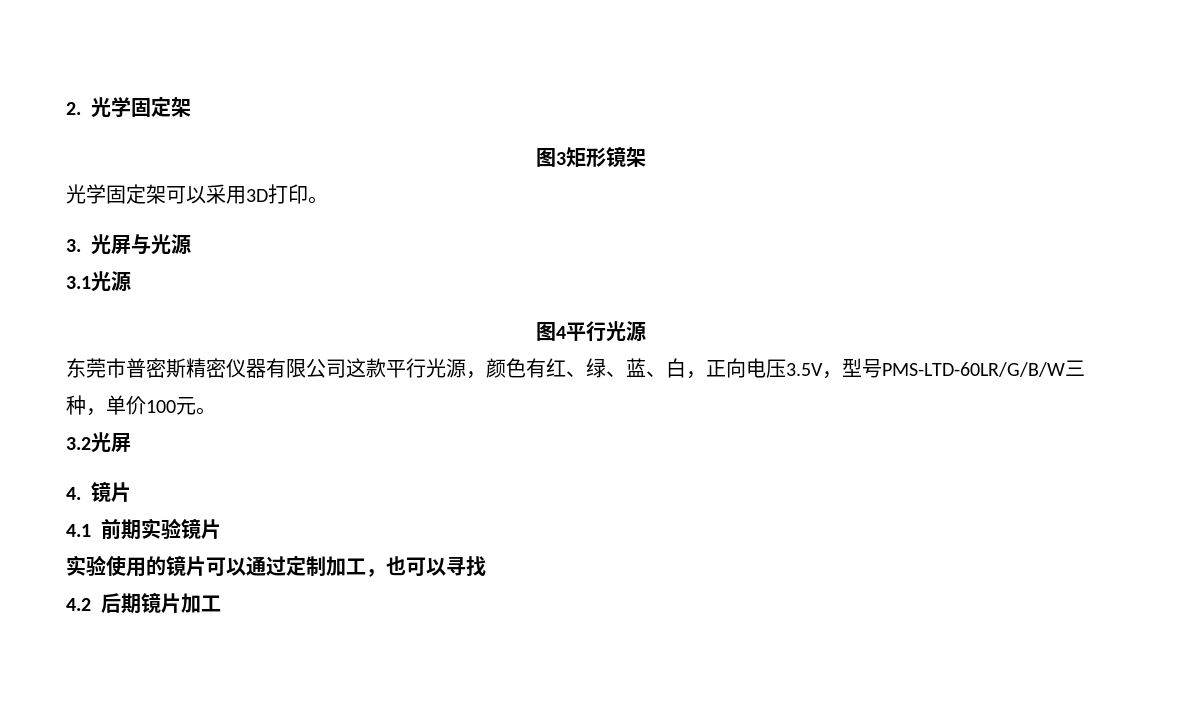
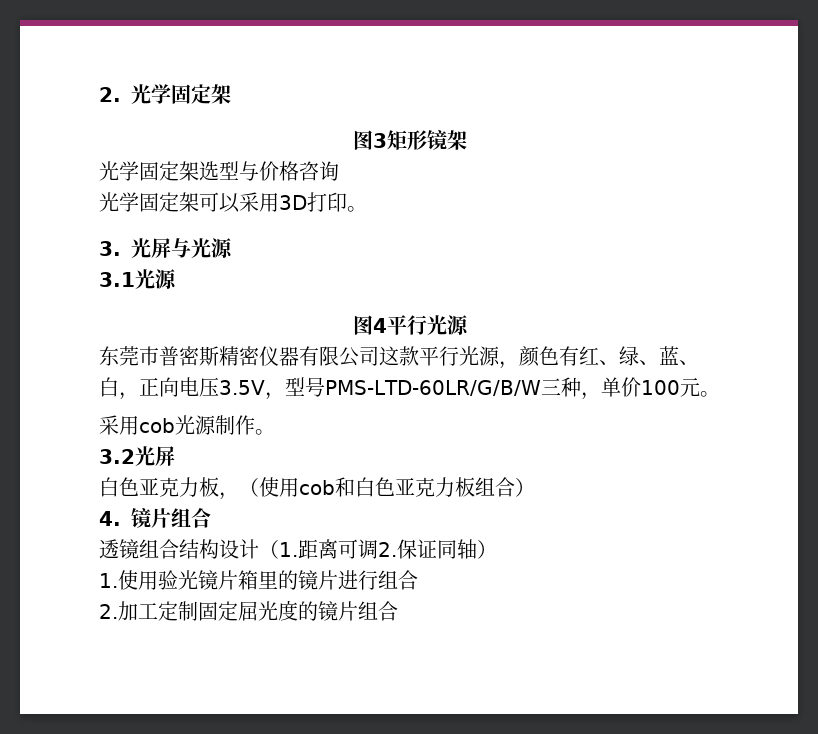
(646, 157) none -> [99,161,339,181] // 光学固定架选型与价格咨询
[66,432,131,453] [66,481,131,503] [66,518,221,540] [66,555,486,577] [66,592,221,614] 3.2光屏 // 4.镜片 // 4.1前期实验镜片 // 实验使用的镜片可以通过定制加工，也可以寻找 // 4.2后期镜片加工 -> [99,415,275,435] [99,446,175,466] [99,477,535,500] [99,508,211,528] [99,539,497,559] [99,570,418,590] [99,600,398,621] 采用cob光源制作。 // 3.2光屏 // 白色亚克力板，（使用cob和白色亚克力板组合） // 4.镜片组合 // 透镜组合结构设计（1.距离可调2.保证同轴） // 1.使用验光镜片箱里的镜片进行组合 // 2.加工定制固定屈光度的镜片组合

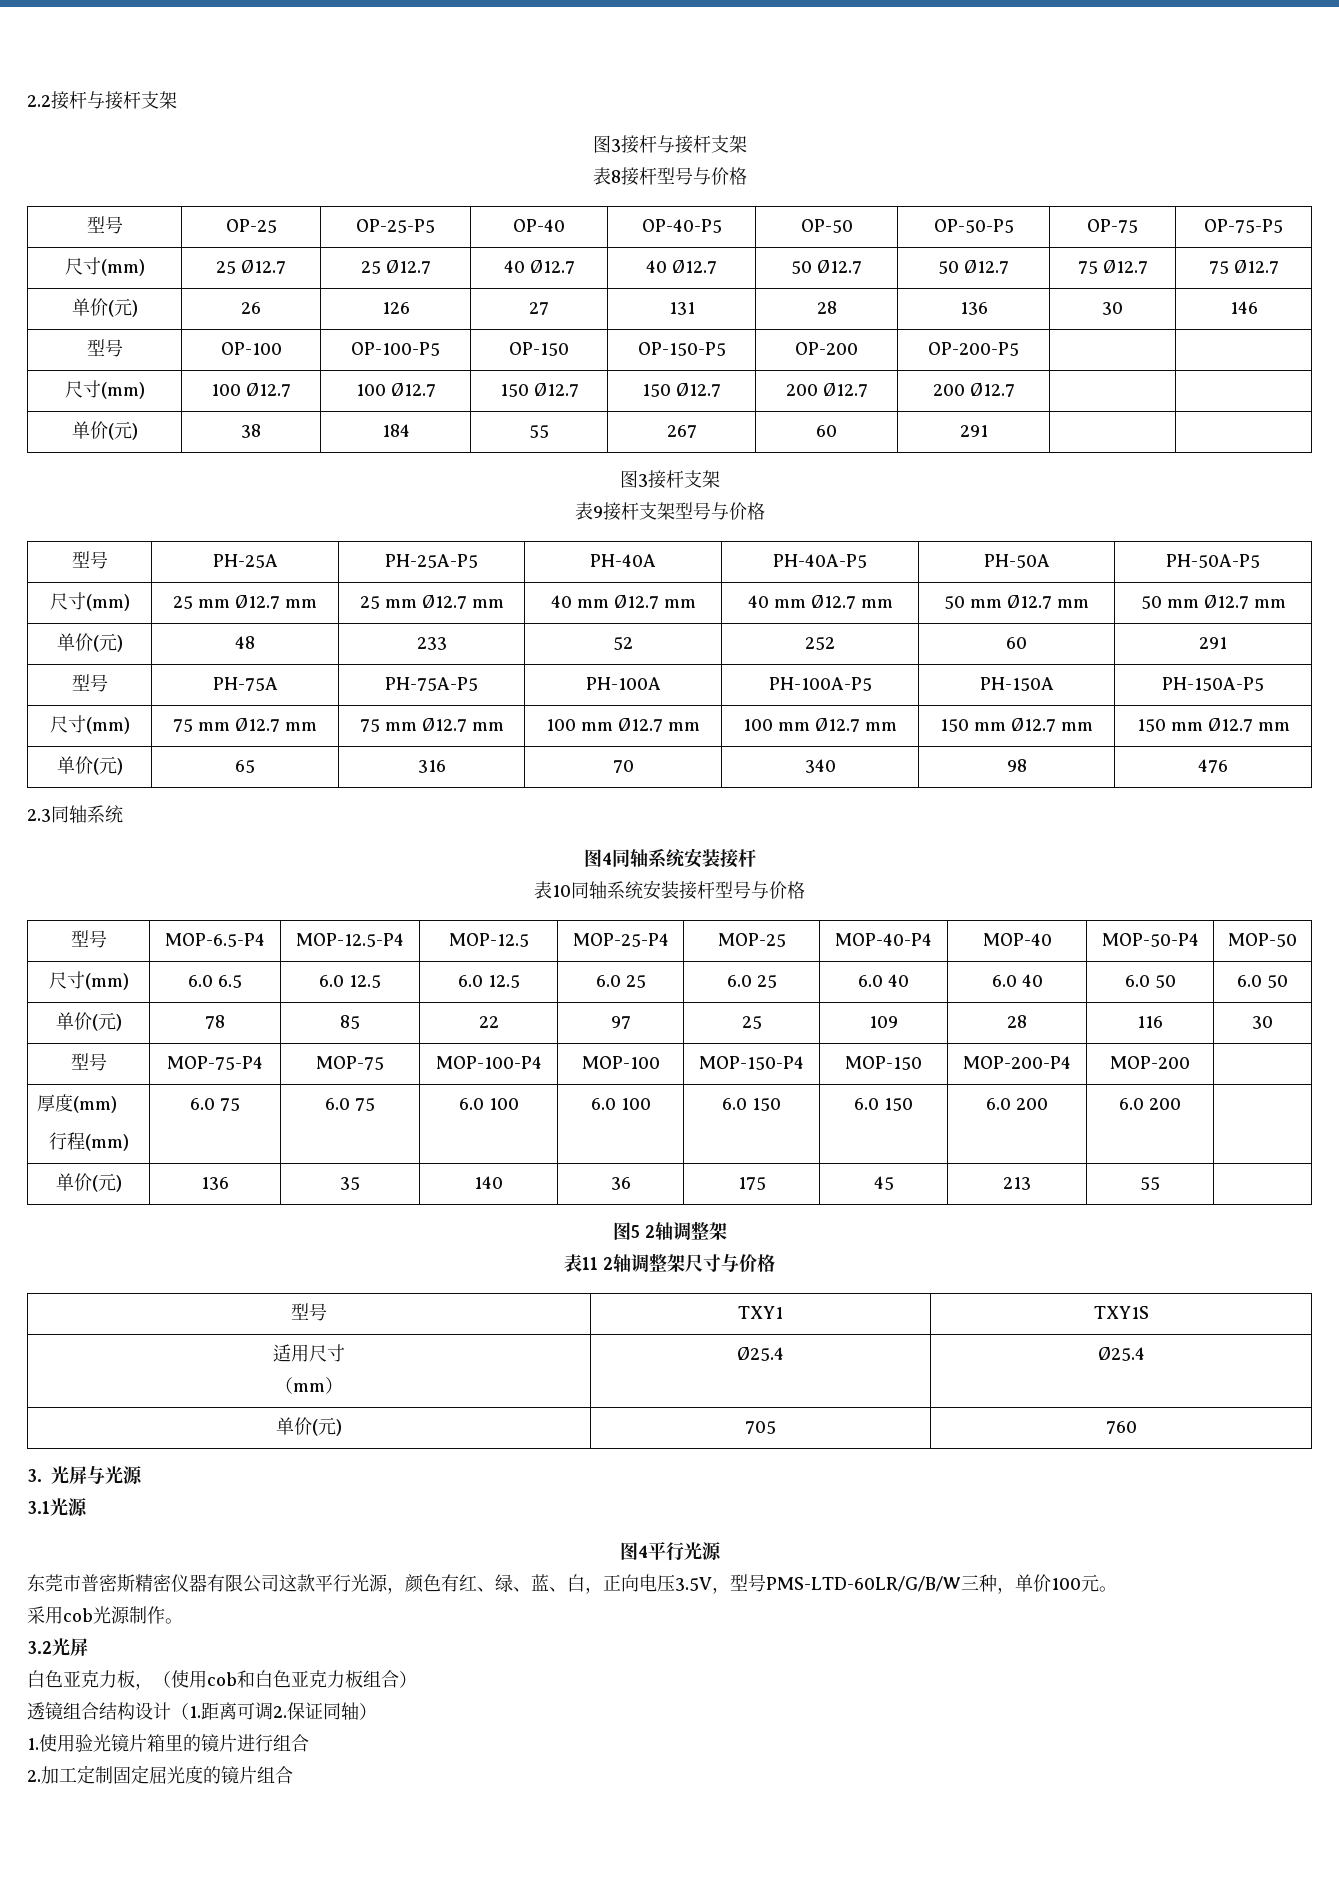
[99,84,231,104] [352,130,467,150] [99,161,339,181] [99,192,367,213] 2.光学固定架 // 图3矩形镜架 // 光学固定架选型与价格咨询 // 光学固定架可以采用3D打印。 -> [27,91,177,110] [592,135,747,154] [592,167,747,186] [86,216,123,234] [225,219,277,233] [356,219,435,233] [513,219,565,232] [641,219,722,233] [800,219,853,233] [933,219,1014,233] [1087,219,1138,233] [1204,219,1283,233] [64,257,145,276] [215,260,286,274] [360,260,431,274] [503,260,575,274] [646,260,717,274] [791,260,862,274] [938,260,1009,274] [1077,260,1148,274] [1208,260,1279,274] [71,298,138,317] [240,302,261,314] [381,302,410,314] [529,302,549,315] [668,302,695,315] [816,301,837,314] [959,302,988,315] [1102,302,1123,315] [1229,301,1258,314] [86,339,123,357] [220,342,282,355] [351,342,440,356] [509,342,569,356] [637,342,726,356] [795,342,858,355] [928,342,1019,356] [64,380,145,399] [210,383,291,397] [355,383,436,397] [499,383,579,397] [642,383,721,397] [785,383,868,397] [932,383,1015,397] [71,421,138,440] [240,424,261,438] [381,424,410,437] [529,425,549,438] [666,425,697,438] [816,425,837,437] [959,425,988,437] [619,470,720,489] [574,502,765,521] [71,551,108,569] [212,554,278,568] [385,554,478,568] [590,554,656,567] [773,554,867,568] [983,554,1050,568] [1166,554,1260,568] [49,592,130,611] [172,595,317,609] [359,595,504,609] [550,595,696,609] [747,595,893,609] [944,595,1089,609] [1140,595,1286,609] [56,633,123,652] [234,636,255,649] [416,637,447,650] [613,637,633,650] [805,637,835,650] [1006,637,1027,649] [1199,637,1227,649] [71,674,108,692] [212,677,278,691] [385,677,478,691] [585,677,661,690] [768,677,872,691] [979,677,1054,691] [1162,677,1264,691] [49,715,130,734] [172,718,317,732] [359,718,504,732] [546,718,700,732] [743,718,897,732] [940,718,1093,732] [1136,718,1290,732] [56,756,123,775] [234,760,255,773] [417,760,446,773] [612,760,634,773] [804,759,836,773] [1006,759,1027,772] [1198,759,1228,773] [27,805,123,823] [583,848,756,868] [534,880,805,900] [70,930,107,948] [164,933,265,947] [296,933,404,947] [448,933,529,947] [572,933,669,947] [717,933,786,947] [835,933,932,946] [982,933,1052,946] [1101,933,1199,947] [1228,933,1297,947] [48,971,129,990] [187,975,242,988] [319,975,381,988] [457,975,520,988] [595,975,646,988] [726,975,777,988] [858,974,909,987] [991,974,1043,987] [1124,975,1176,988] [1237,975,1288,988] [55,1012,122,1031] [204,1015,225,1029] [340,1015,360,1029] [478,1016,499,1028] [610,1016,631,1029] [741,1016,762,1029] [869,1016,898,1028] [1007,1015,1027,1028] [1137,1016,1163,1028] [1252,1016,1273,1029] [70,1053,107,1071] [166,1056,263,1070] [316,1056,384,1070] [435,1056,542,1069] [581,1056,660,1069] [699,1056,804,1070] [845,1056,922,1070] [963,1056,1071,1069] [1110,1056,1190,1069] [36,1094,117,1113] [48,1132,129,1151] [189,1098,240,1111] [325,1098,375,1111] [458,1098,519,1110] [590,1098,651,1110] [722,1098,781,1111] [854,1098,913,1111] [986,1098,1048,1110] [1119,1098,1181,1110] [55,1173,122,1192] [200,1177,229,1190] [340,1177,360,1190] [474,1176,503,1189] [610,1177,631,1190] [737,1177,766,1190] [873,1176,894,1190] [1003,1177,1031,1190] [1140,1177,1160,1190] [612,1221,727,1240] [564,1253,775,1272] [291,1303,327,1321] [738,1306,783,1319] [1093,1306,1149,1319] [273,1344,345,1362] [275,1377,343,1394] [737,1347,784,1361] [1097,1347,1145,1361] [276,1417,342,1436] [745,1421,776,1434] [1105,1421,1137,1434] 2.2接杆与接杆支架 // 图3接杆与接杆支架 // 表8接杆型号与价格 // 型号 | OP-25 | OP-25-P5 | OP-40 | OP-40-P5 | OP-50 | OP-50-P5 | OP-75 | OP-75-P5 // 尺寸(mm) | 25 Ø12.7 | 25 Ø12.7 | 40 Ø12.7 | 40 Ø12.7 | 50 Ø12.7 | 50 Ø12.7 | 75 Ø12.7 | 75 Ø12.7 // 单价(元) | 26 | 126 | 27 | 131 | 28 | 136 | 30 | 146 // 型号 | OP-100 | OP-100-P5 | OP-150 | OP-150-P5 | OP-200 | OP-200-P5 | | // 尺寸(mm) | 100 Ø12.7 | 100 Ø12.7 | 150 Ø12.7 | 150 Ø12.7 | 200 Ø12.7 | 200 Ø12.7 | | // 单价(元) | 38 | 184 | 55 | 267 | 60 | 291 | | // 图3接杆支架 // 表9接杆支架型号与价格 // 型号 | PH-25A | PH-25A-P5 | PH-40A | PH-40A-P5 | PH-50A | PH-50A-P5 // 尺寸(mm) | 25 mm Ø12.7 mm | 25 mm Ø12.7 mm | 40 mm Ø12.7 mm | 40 mm Ø12.7 mm | 50 mm Ø12.7 mm | 50 mm Ø12.7 mm // 单价(元) | 48 | 233 | 52 | 252 | 60 | 291 // 型号 | PH-75A | PH-75A-P5 | PH-100A | PH-100A-P5 | PH-150A | PH-150A-P5 // 尺寸(mm) | 75 mm Ø12.7 mm | 75 mm Ø12.7 mm | 100 mm Ø12.7 mm | 100 mm Ø12.7 mm | 150 mm Ø12.7 mm | 150 mm Ø12.7 mm // 单价(元) | 65 | 316 | 70 | 340 | 98 | 476 // 2.3同轴系统 // 图4同轴系统安装接杆 // 表10同轴系统安装接杆型号与价格 // 型号 | MOP-6.5-P4 | MOP-12.5-P4 | MOP-12.5 | MOP-25-P4 | MOP-25 | MOP-40-P4 | MOP-40 | MOP-50-P4 | MOP-50 // 尺寸(mm) | 6.0 6.5 | 6.0 12.5 | 6.0 12.5 | 6.0 25 | 6.0 25 | 6.0 40 | 6.0 40 | 6.0 50 | 6.0 50 // 单价(元) | 78 | 85 | 22 | 97 | 25 | 109 | 28 | 116 | 30 // 型号 | MOP-75-P4 | MOP-75 | MOP-100-P4 | MOP-100 | MOP-150-P4 | MOP-150 | MOP-200-P4 | MOP-200 | // 厚度(mm) // 行程(mm) | 6.0 75 | 6.0 75 | 6.0 100 | 6.0 100 | 6.0 150 | 6.0 150 | 6.0 200 | 6.0 200 | // 单价(元) | 136 | 35 | 140 | 36 | 175 | 45 | 213 | 55 | // 图5 2轴调整架 // 表11 2轴调整架尺寸与价格 // 型号 | TXY1 | TXY1S // 适用尺寸 // （mm） | Ø25.4 | Ø25.4 // 单价(元) | 705 | 760
[99,508,211,528] // 4.镜片组合 -> (417, 1679) none

